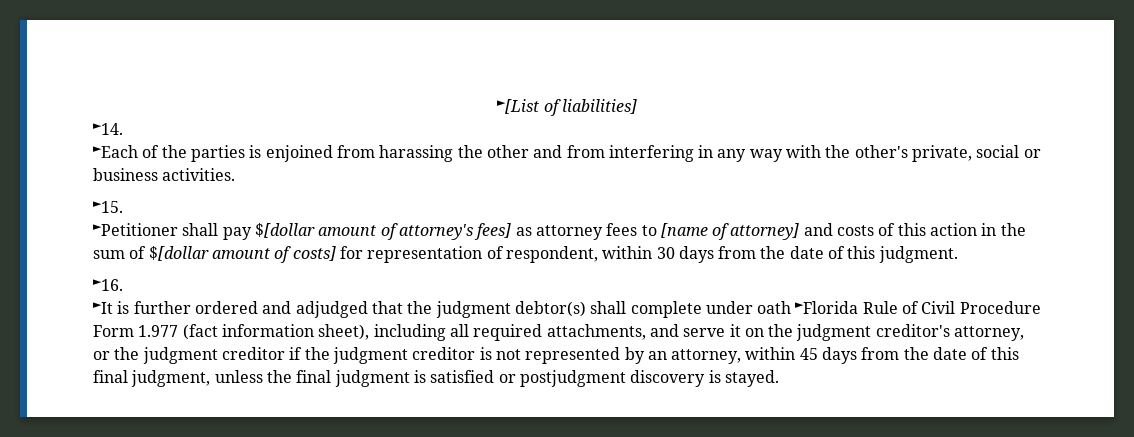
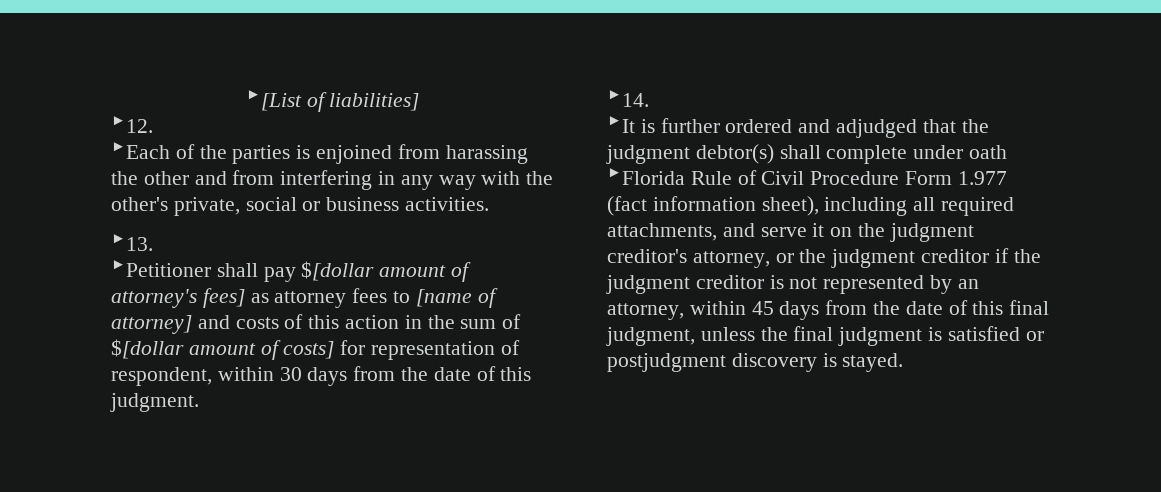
[93,123,123,135] ►14. -> [111,116,153,133] ►12.
[93,201,123,213] ►15. -> [111,234,153,251] ►13.
[93,279,123,291] ►16. -> [607,90,649,107] ►14.

